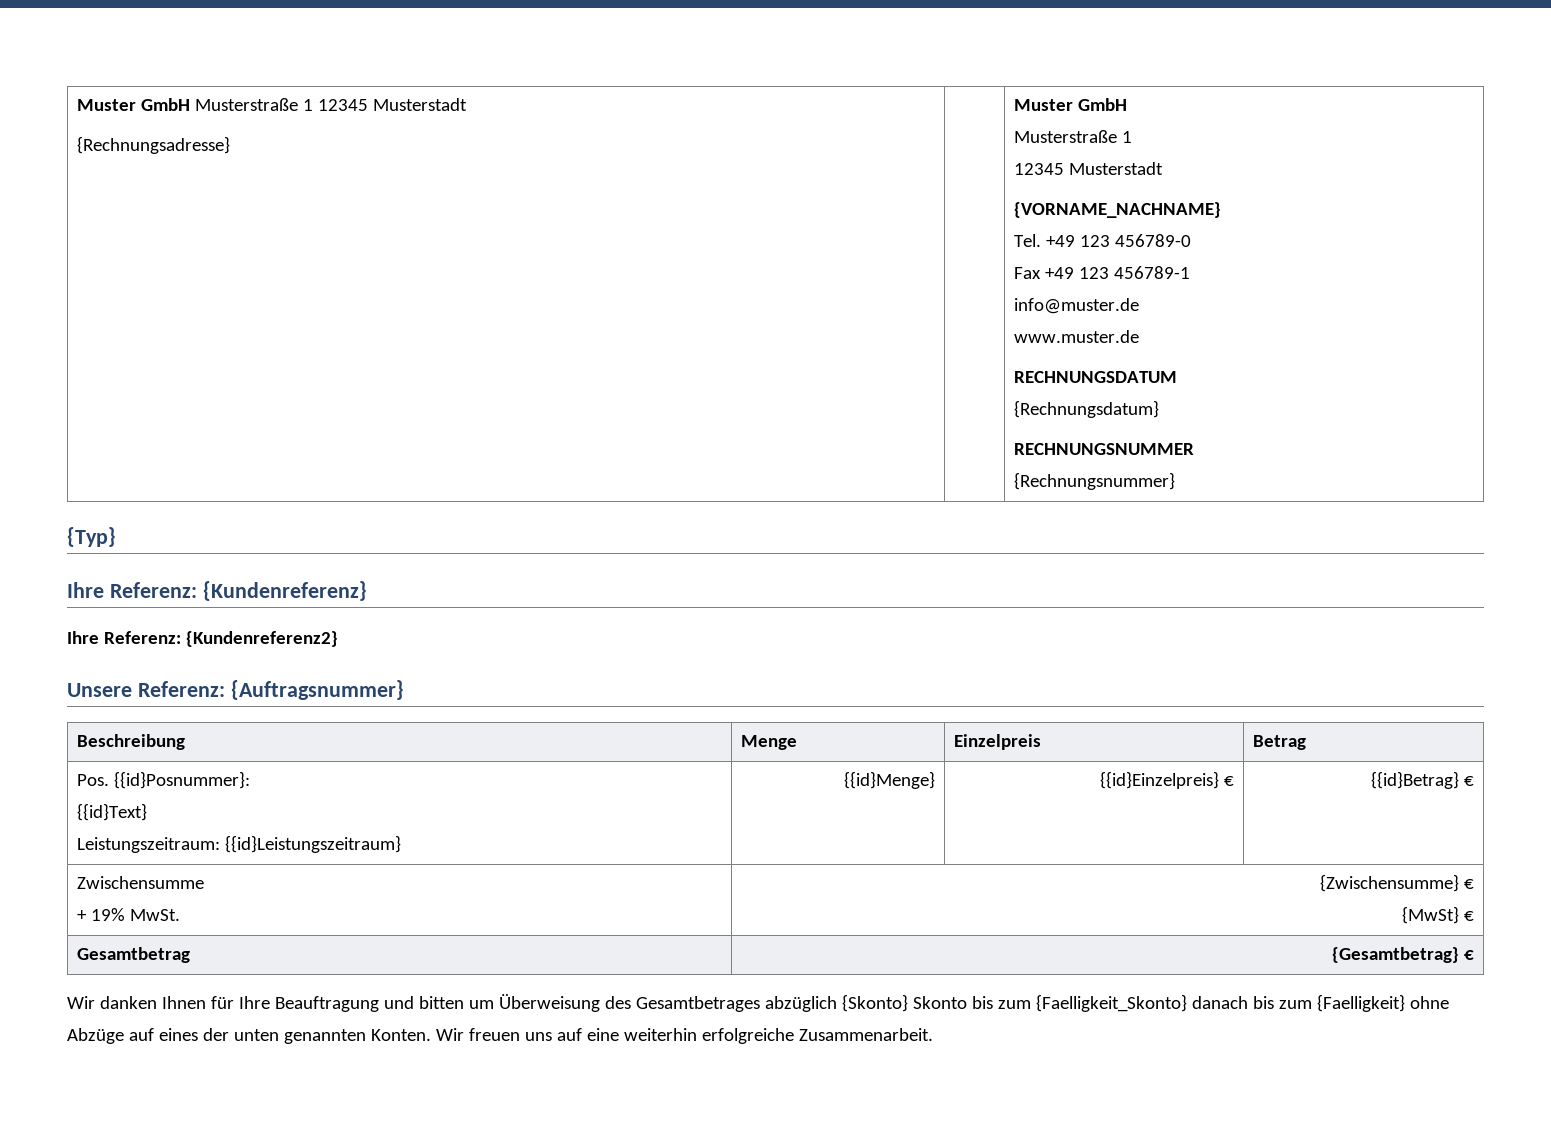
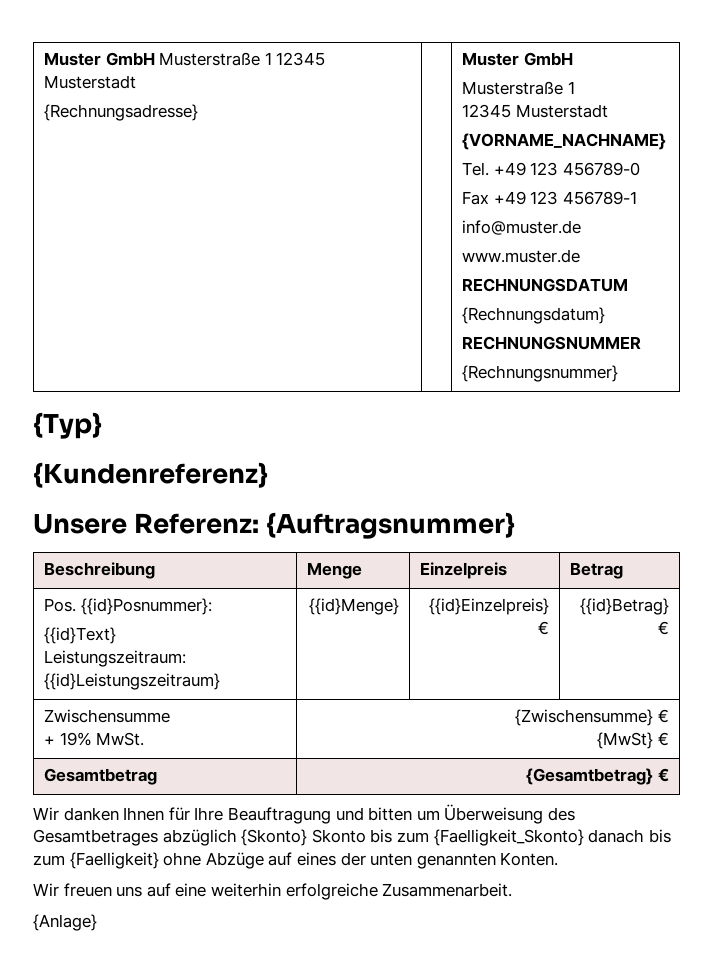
[67,582,197,598] Ihre Referenz: -> (102, 425) none
[67,631,338,647] // Ihre Referenz: {Kundenreferenz2} -> (268, 475) none
(431, 1035) none -> (559, 859) //
(933, 1034) none -> [33,914,97,931] // {Anlage}

